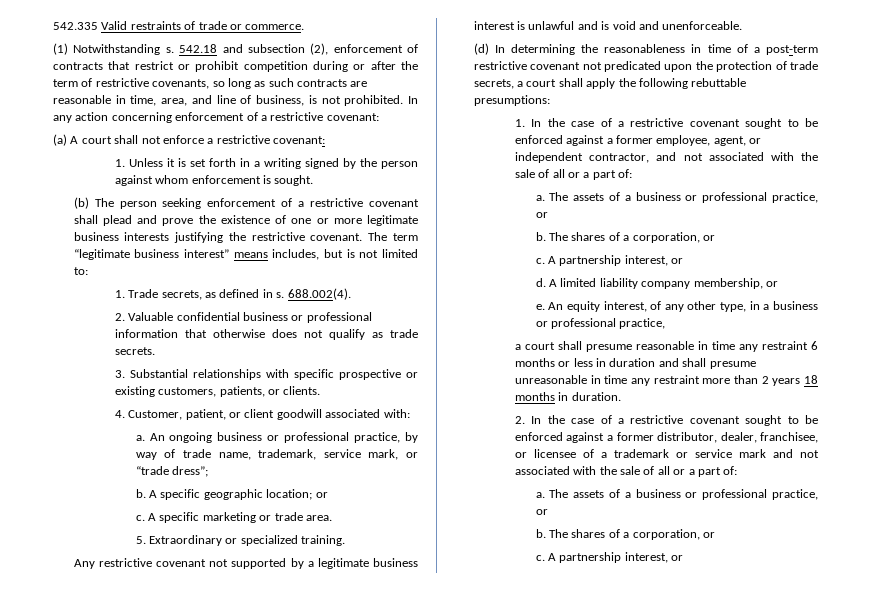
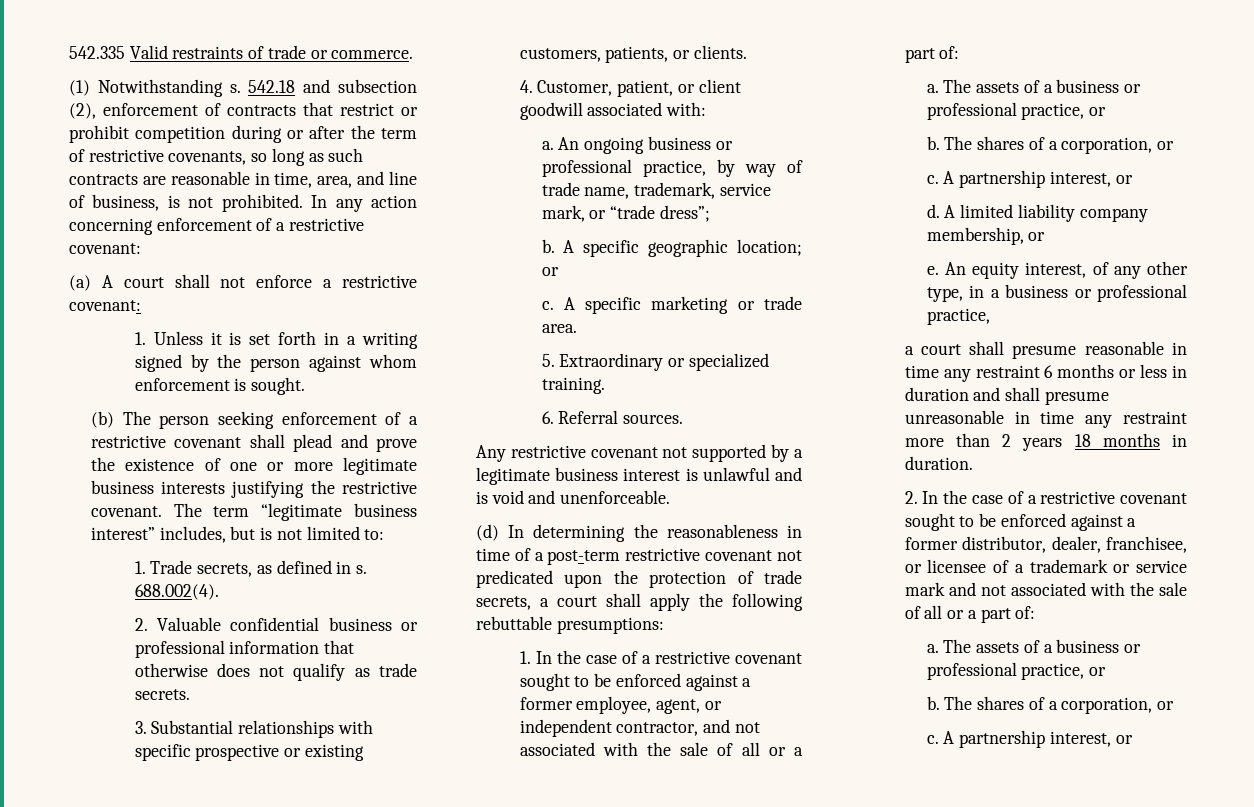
[233,252,268,258] means -> (155, 533) none
(346, 540) none -> [541,410,684,424] // 6. Referral sources.

